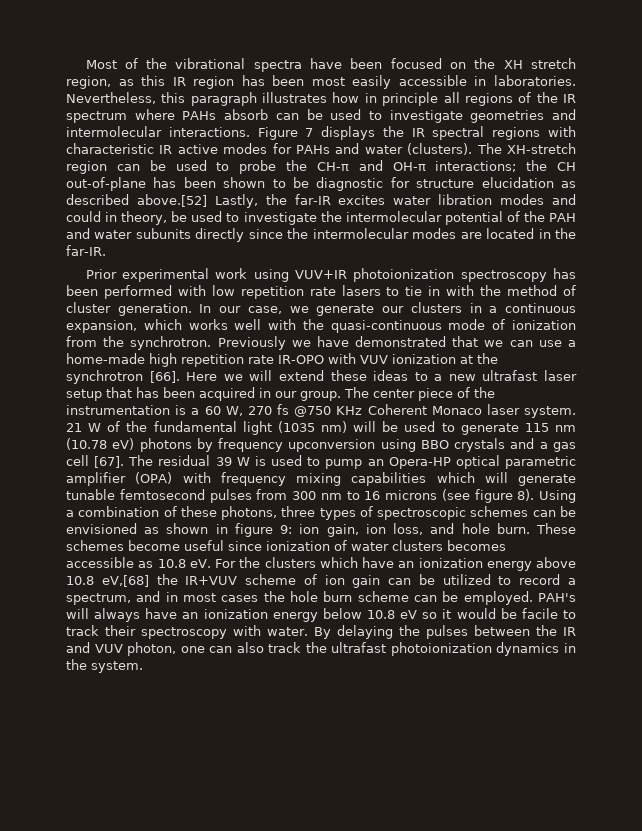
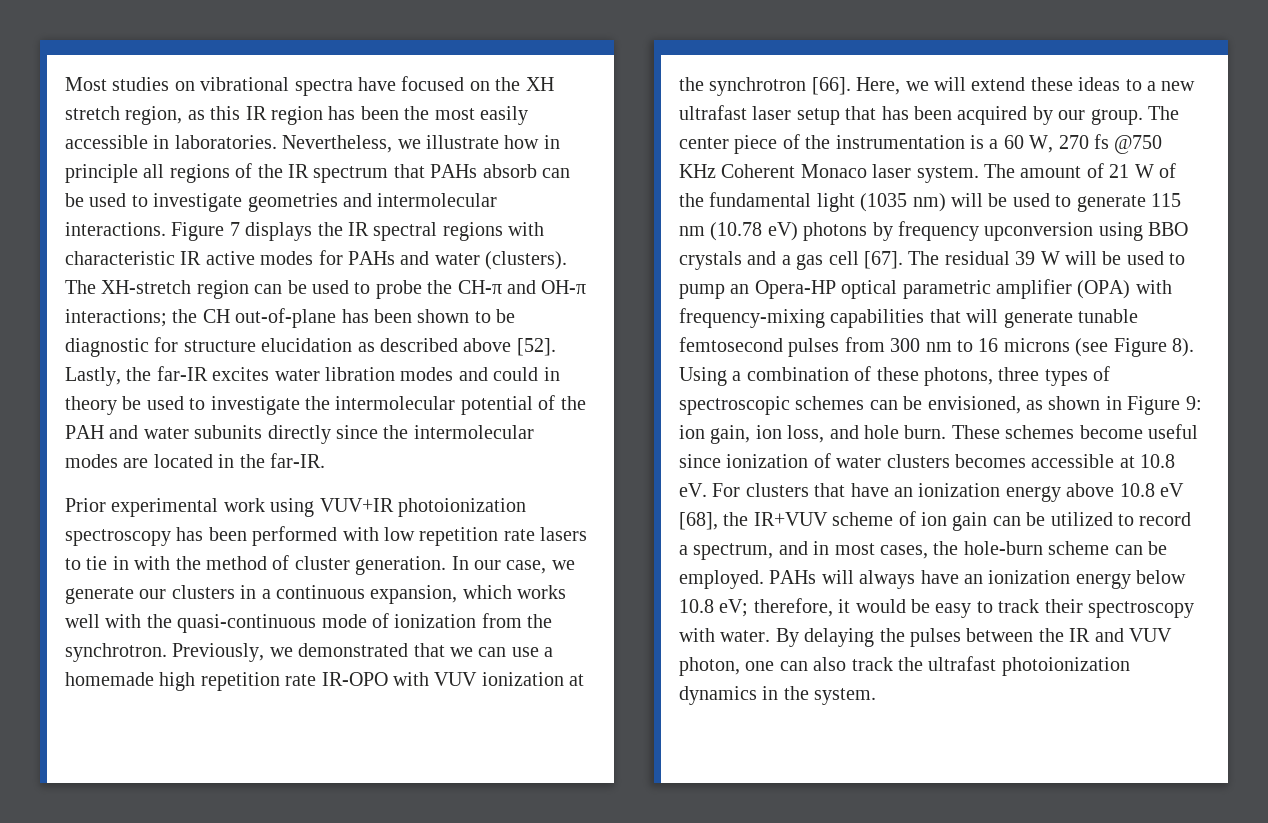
[124,58,168,69] of the -> [112,77,195,91] studies on
[350,58,383,69] been -> (396, 84) none
(305, 80) none -> [404,106,430,120] the
[161,92,328,106] this paragraph illustrates -> [397,135,499,149] we illustrate
[134,109,175,120] where -> [393,164,425,178] that
[136,194,207,207] above.[52] -> [463,338,556,356] above [52].
[121,211,168,225] theory, -> [65,396,117,415] theory
[217,336,349,350] Previously we have -> [172,643,293,662] Previously, we
[66,353,145,364] home-made -> [65,672,154,686] homemade
[186,372,218,381] Here -> [856,77,901,95] Here,
[259,388,271,398] in -> [1032,106,1053,125] by
(576, 412) none -> [984,163,1104,178] The amount of
[254,456,266,466] is -> [1065,251,1122,265] will be
[220,472,475,486] frequency mixing capabilities which -> [679,308,961,328] frequency-mixing capabilities that
[474,489,513,503] figure -> [1113,338,1167,357] Figure
[66,523,137,534] envisioned -> [927,396,1021,414] envisioned,
[234,523,273,537] figure -> [1127,396,1181,415] Figure
[138,561,154,568] as -> [1119,456,1135,468] at
[239,557,358,568] the clusters which -> [745,483,846,497] clusters that
[101,575,149,587] eV,[68] -> [1160,483,1184,497] [679,512,718,530] eV [68],
[221,591,353,602] cases the hole burn -> [880,541,1043,559] cases, the hole-burn
[538,593,576,602] PAH's -> [769,570,817,584] PAHs
[400,610,438,619] eV so -> [719,598,833,617] eV; therefore,
[521,608,558,619] facile -> [935,603,972,618] easy

